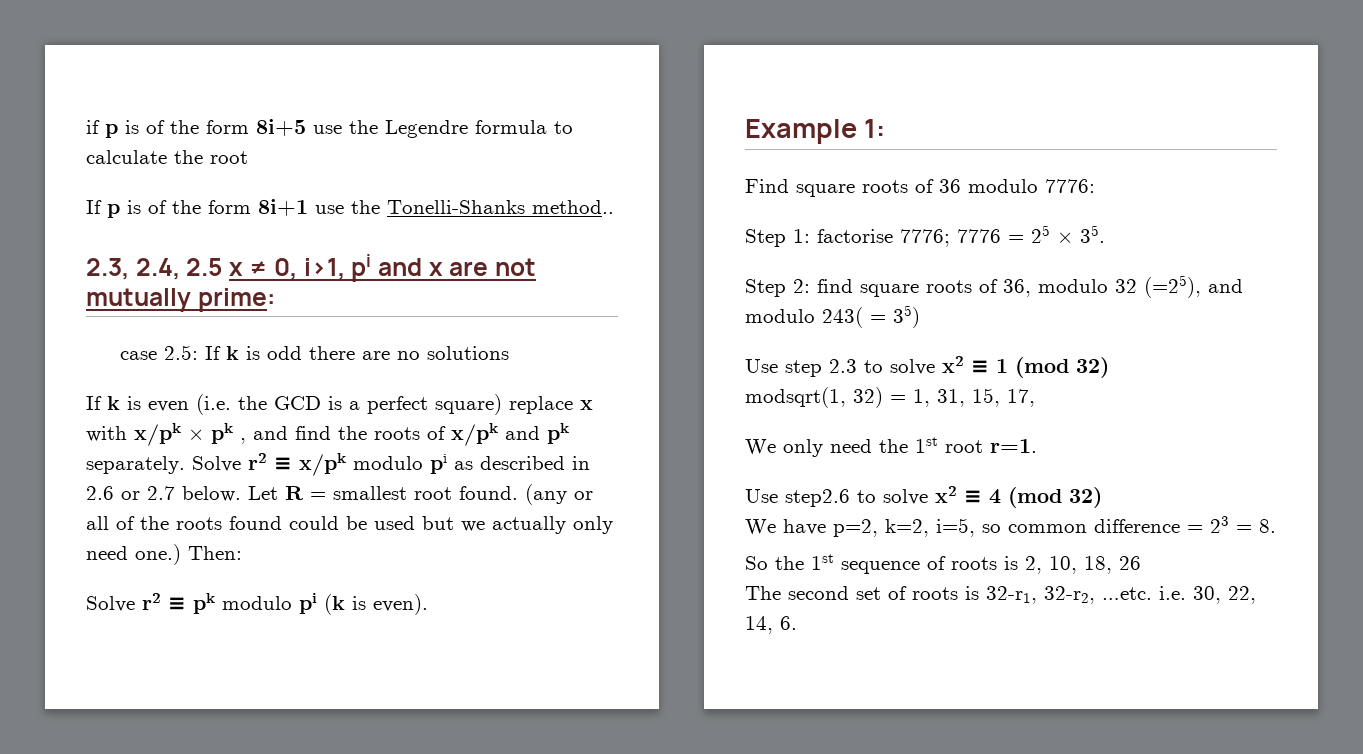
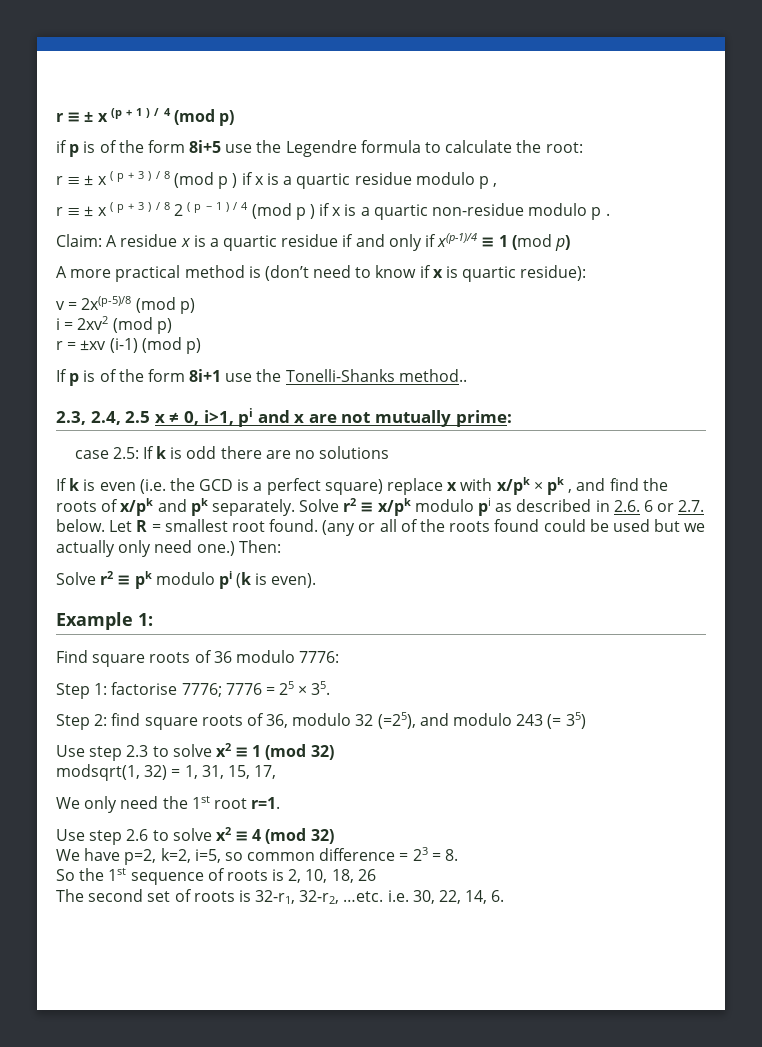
(86, 127) none -> [56,108,235,126] r ≡ ± x (p + 1 ) / 4 (mod p) //
[210,151,248,164] root -> [545,142,583,153] [56,171,498,189] [56,202,610,220] [56,233,570,251] [56,265,587,282] [56,296,195,314] [56,316,172,334] [56,337,201,354] root: // r ≡ ± x ( p + 3 ) / 8 (mod p ) if x is a quartic residue modulo p , // r ≡ ± x ( p + 3 ) / 8 2 ( p − 1 ) / 4 (mod p ) if x is a quartic non-residue modulo p . // Claim: A residue x is a quartic residue if and only if x(p-1)/4 ≡ 1 (mod p) // A more practical method is (don’t need to know if x is quartic residue): // v = 2x(p-5)/8 (mod p) // i = 2xv2 (mod p) // r = ±xv (i-1) (mod p)
[86,486,175,500] 2.6 or 2.7 -> [613,500,705,512] 2.6. 6 or 2.7.
[822,307,886,328] 243( = -> [516,714,562,729] 243 (=
[785,489,850,507] step2.6 -> [89,829,149,845] step 2.6

